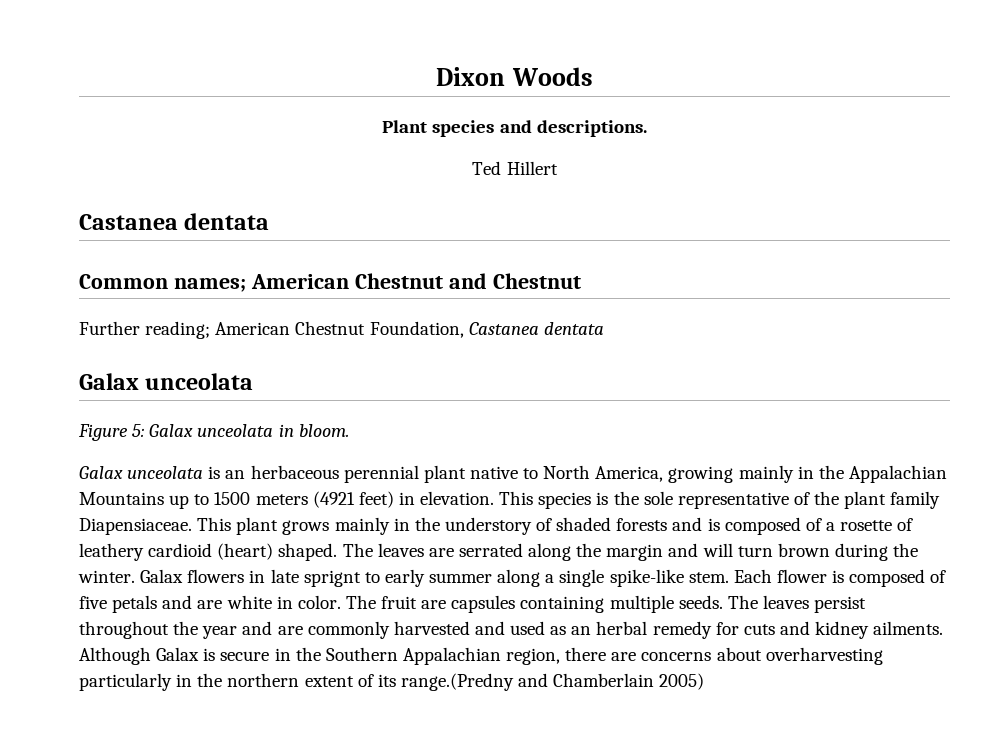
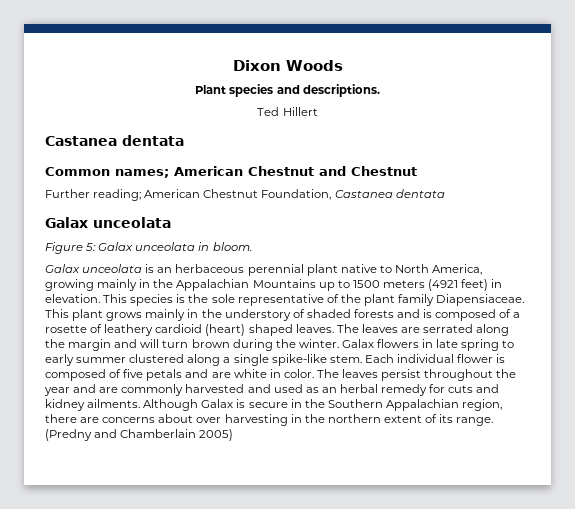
[278,543,338,561] shaped. -> [248,324,334,336] shaped leaves.
[303,570,361,587] sprignt -> [461,339,500,351] spring
(493, 578) none -> [129,354,185,363] clustered
(772, 576) none -> [396,354,454,363] individual
[381,595,758,613] fruit are capsules containing multiple seeds. The -> (339, 373) none
[765,647,883,665] [79,673,172,691] overharvesting particularly -> [196,414,288,426] over harvesting
[400,673,514,691] range.(Predny -> [456,417,494,426] [45,429,92,441] range. (Predny

